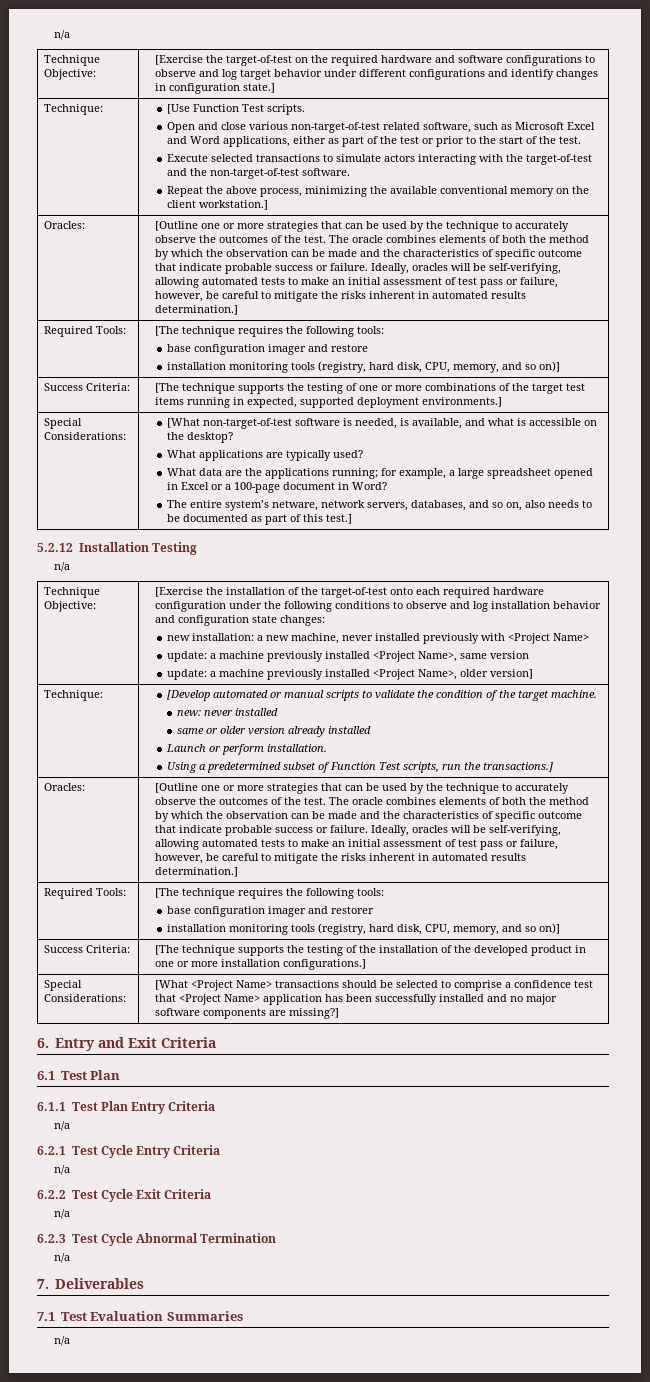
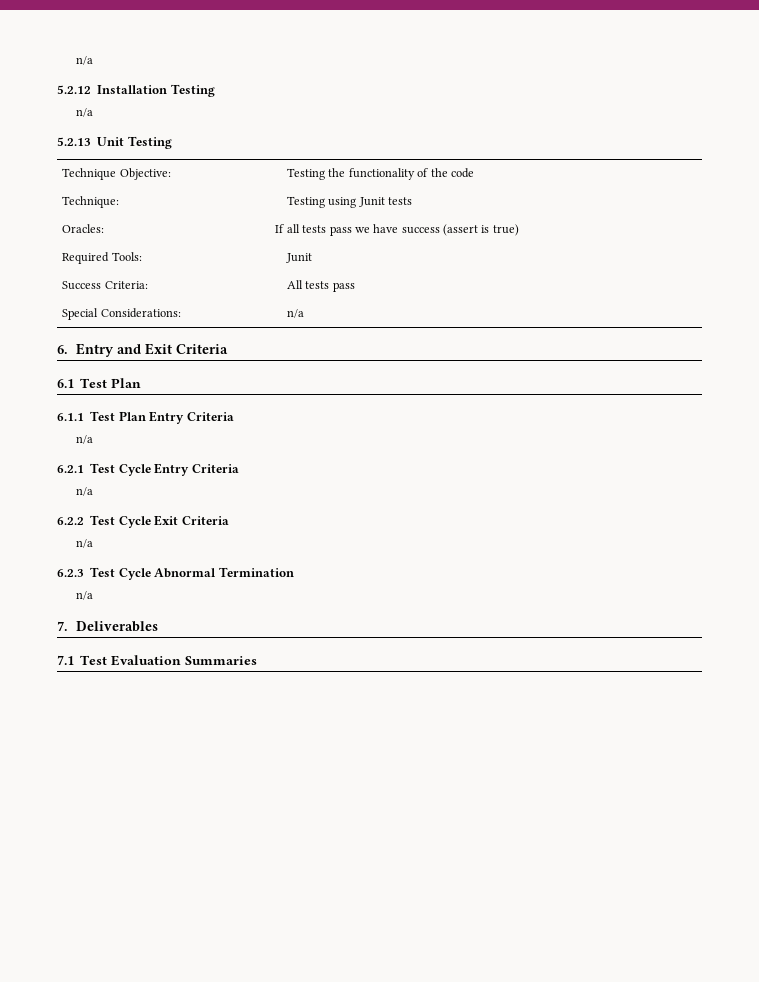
[53,30,70,40] [44,55,101,66] [44,69,97,80] [155,55,596,66] [155,69,599,80] [155,83,276,94] [44,104,104,115] [167,104,306,115] [167,122,596,133] [167,136,582,147] [167,154,593,165] [167,168,351,179] [167,186,590,197] [167,200,269,210] [44,221,86,229] [155,221,570,232] [155,235,590,243] [155,249,583,260] [155,263,562,274] [155,277,559,288] [155,291,527,302] [155,305,239,315] [44,326,127,337] [155,326,385,337] [167,344,369,355] [167,361,561,373] [44,383,131,391] [155,383,586,394] [155,397,503,408] [44,418,83,429] [44,432,127,440] [167,418,598,429] [167,432,234,443] [167,450,364,461] [167,468,594,479] [167,482,388,493] [167,500,593,511] [167,514,353,525] n/a // Technique Objective: | [Exercise the target-of-test on the required hardware and software configurations to observe and log target behavior under different configurations and identify changes in configuration state.] // Technique: | [Use Function Test scripts. // Open and close various non-target-of-test related software, such as Microsoft Excel and Word applications, either as part of the test or prior to the start of the test. // Execute selected transactions to simulate actors interacting with the target-of-test and the non-target-of-test software. // Repeat the above process, minimizing the available conventional memory on the client workstation.] // Oracles: | [Outline one or more strategies that can be used by the technique to accurately observe the outcomes of the test. The oracle combines elements of both the method by which the observation can be made and the characteristics of specific outcome that indicate probable success or failure. Ideally, oracles will be self-verifying, allowing automated tests to make an initial assessment of test pass or failure, however, be careful to mitigate the risks inherent in automated results determination.] // Required Tools: | [The technique requires the following tools: // base configuration imager and restore // installation monitoring tools (registry, hard disk, CPU, memory, and so on)] // Success Criteria: | [The technique supports the testing of one or more combinations of the target test items running in expected, supported deployment environments.] // Special Considerations: | [What non-target-of-test software is needed, is available, and what is accessible on the desktop? // What applications are typically used? // What data are the applications running; for example, a large spreadsheet opened in Excel or a 100-page document in Word? // The entire system’s netware, network servers, databases, and so on, also needs to be documented as part of this test.] -> [76,56,94,65] n/a
[44,587,101,598] [44,601,97,612] [155,587,545,598] [155,601,602,612] [155,615,326,626] [167,633,590,644] [167,651,530,662] [167,669,534,680] [44,690,104,701] [167,690,598,701] [177,708,279,717] [177,726,372,737] [166,744,328,755] [167,762,554,773] [44,783,86,791] [155,783,570,794] [155,797,590,805] [155,811,583,822] [155,825,562,836] [155,839,559,850] [155,853,527,864] [155,867,239,877] [44,888,127,899] [155,888,385,899] [167,906,375,917] [167,923,561,935] [44,945,131,953] [155,945,587,956] [155,959,367,970] [44,980,83,991] [44,994,127,1002] [155,980,594,991] [155,994,558,1005] [155,1008,340,1019] // Technique Objective: | [Exercise the installation of the target-of-test onto each required hardware configuration under the following conditions to observe and log installation behavior and configuration state changes: // new installation: a new machine, never installed previously with <Project Name> // update: a machine previously installed <Project Name>, same version // update: a machine previously installed <Project Name>, older version] // Technique: | [Develop automated or manual scripts to validate the condition of the target machine. // new: never installed // same or older version already installed // Launch or perform installation. // Using a predetermined subset of Function Test scripts, run the transactions.] // Oracles: | [Outline one or more strategies that can be used by the technique to accurately observe the outcomes of the test. The oracle combines elements of both the method by which the observation can be made and the characteristics of specific outcome that indicate probable success or failure. Ideally, oracles will be self-verifying, allowing automated tests to make an initial assessment of test pass or failure, however, be careful to mitigate the risks inherent in automated results determination.] // Required Tools: | [The technique requires the following tools: // base configuration imager and restorer // installation monitoring tools (registry, hard disk, CPU, memory, and so on)] // Success Criteria: | [The technique supports the testing of the installation of the developed product in one or more installation configurations.] // Special Considerations: | [What <Project Name> transactions should be selected to comprise a confidence test that <Project Name> application has been successfully installed and no major software components are missing?] -> [57,136,172,149] [62,168,171,180] [287,168,474,180] [62,196,120,208] [287,196,413,208] [62,224,105,233] [275,224,519,236] [62,252,142,264] [286,253,313,263] [62,281,148,290] [287,280,355,292] [62,308,181,320] [287,309,305,318] // 5.2.13 Unit Testing // Technique Objective: | Testing the functionality of the code // Technique: | Testing using Junit tests // Oracles: | If all tests pass we have success (assert is true) // Required Tools: | Junit // Success Criteria: | All tests pass // Special Considerations: | n/a
[53,1336,70,1346] // n/a -> (258, 660) none

